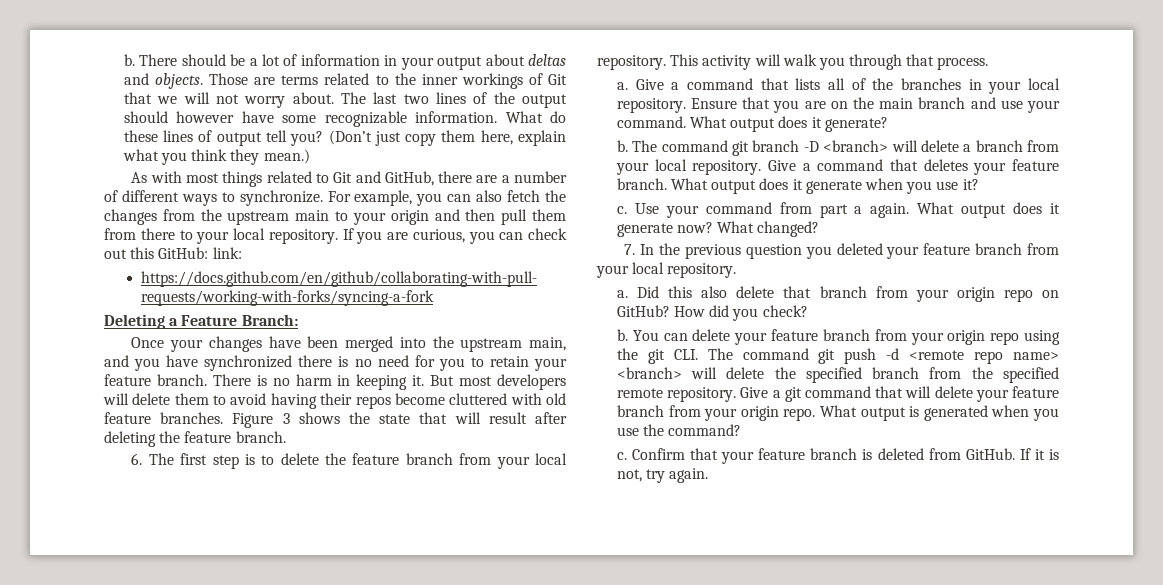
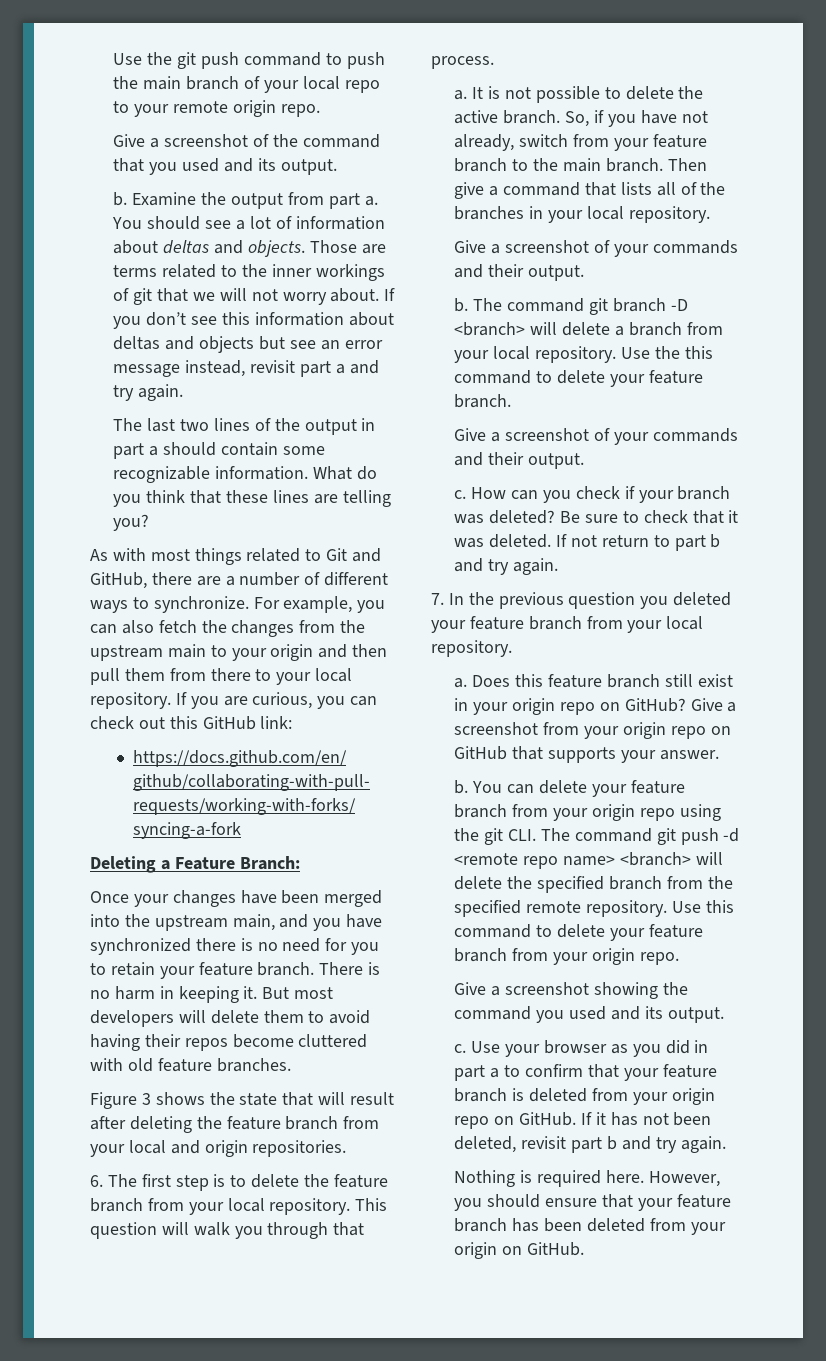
[123,54,246,66] b. There should be -> [113,52,385,69] [113,76,380,93] [113,100,320,117] [113,134,380,148] [113,158,337,175] [113,192,378,209] [112,216,232,230] Use the git push command to push the main branch of your local repo to your remote origin repo. // Give a screenshot of the command that you used and its output. // b. Examine the output from part a. You should see
[384,55,483,70] in your output -> (385, 223) none
[548,74,568,85] Git -> [133,288,153,305] git
(334, 98) none -> [384,288,396,301] [113,312,394,329] [113,336,383,353] [113,360,379,377] [113,384,184,401] If you don’t see this information about deltas and objects but see an error message instead, revisit part a and try again. //
[123,111,274,123] should however have -> [361,418,376,431] [113,442,278,459] in part a should contain
[123,130,567,146] [122,149,310,165] these lines of output tell you? (Don’t just copy them here, explain what you think they mean.) -> [113,490,391,507] [113,514,150,531] you think that these lines are telling you?
[158,247,209,259] GitHub: -> [202,716,256,730] GitHub
(224, 418) none -> (291, 1065) //
[235,431,286,443] branch. -> [285,1116,380,1130] [90,1140,347,1157] branch from your local and origin repositories.
[702,55,752,70] activity -> [90,1222,157,1239] question
[635,79,664,90] Give -> [472,86,704,103] [454,110,708,127] [454,134,707,151] [454,158,707,172] [454,182,485,199] It is not possible to delete the active branch. So, if you have not already, switch from your feature branch to the main branch. Then give
[691,97,1060,113] [616,116,888,132] Ensure that you are on the main branch and use your command. What output does it generate? -> [454,240,738,257] [454,264,585,281] // Give a screenshot of your commands and their output.
[767,159,1059,175] [616,178,979,194] [616,202,1060,218] [616,221,820,237] Give a command that deletes your feature branch. What output does it generate when you use it? // c. Use your command from part a again. What output does it generate now? What changed? -> [620,346,713,359] [454,370,703,387] [454,394,512,408] [454,428,738,445] [454,452,585,469] [454,486,731,503] [454,510,739,524] [454,534,721,551] [454,558,559,575] Use the this command to delete your feature branch. // Give a screenshot of your commands and their output. // c. How can you check if your branch was deleted? Be sure to check that it was deleted. If not return to part b and try again.
[637,286,1059,302] [616,305,808,321] Did this also delete that branch from your origin repo on GitHub? How did you check? -> [472,674,733,688] [454,698,737,715] [454,722,731,739] [454,746,719,763] Does this feature branch still exist in your origin repo on GitHub? Give a screenshot from your origin repo on GitHub that supports your answer.
[740,386,932,402] Give a git command that will -> [671,900,734,913] [454,924,553,938] Use this command to
[819,405,1059,421] [616,424,742,436] [616,448,686,460] What output is generated when you use the command? // c. Confirm -> [454,982,688,999] [454,1006,724,1023] [454,1040,709,1057] [454,1064,583,1081] // Give a screenshot showing the command you used and its output. // c. Use your browser as you did in part a to confirm
[965,448,1059,460] [616,468,709,483] GitHub. If it is not, try again. -> [632,1088,715,1105] [454,1112,712,1129] [454,1136,726,1153] [454,1170,720,1187] [454,1194,731,1211] [454,1218,726,1235] [454,1242,585,1259] your origin repo on GitHub. If it has not been deleted, revisit part b and try again. // Nothing is required here. However, you should ensure that your feature branch has been deleted from your origin on GitHub.

